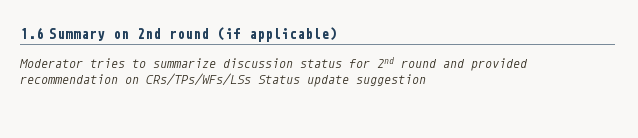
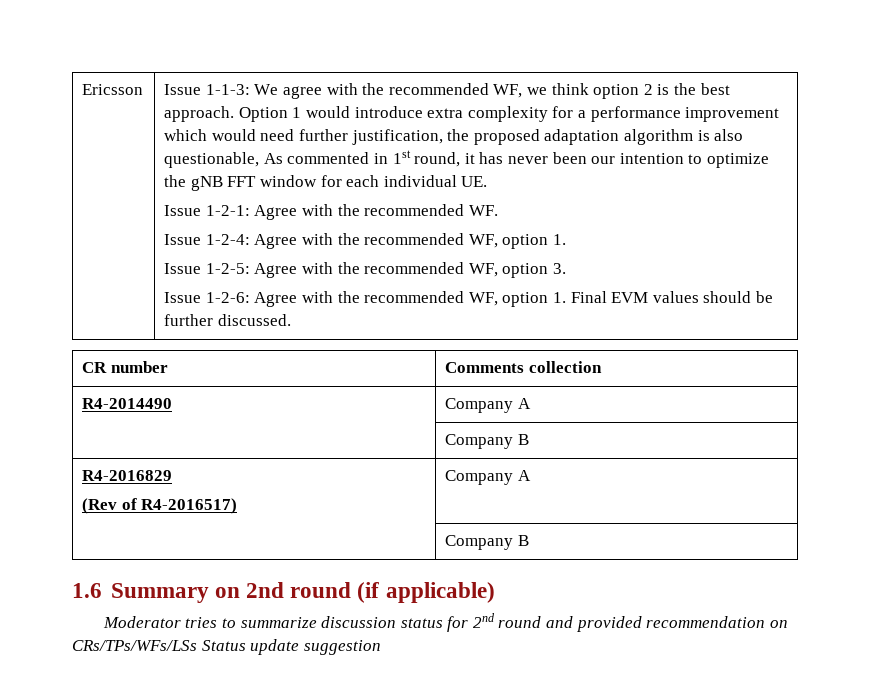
(20, 33) none -> [82,84,144,95] [164,83,730,99] [164,106,780,122] [164,129,744,145] [164,150,769,168] [164,175,488,191] [164,204,498,220] [164,233,567,249] [164,262,567,278] [164,291,773,307] [164,314,291,326] [82,361,168,373] [445,361,602,373] [82,398,173,409] [445,398,531,413] [445,434,529,449] [82,470,173,481] [82,498,238,514] [445,470,531,485] [445,535,529,550] Ericsson | Issue 1-1-3: We agree with the recommended WF, we think option 2 is the best approach. Option 1 would introduce extra complexity for a performance improvement which would need further justification, the proposed adaptation algorithm is also questionable, As commented in 1st round, it has never been our intention to optimize the gNB FFT window for each individual UE. // Issue 1-2-1: Agree with the recommended WF. // Issue 1-2-4: Agree with the recommended WF, option 1. // Issue 1-2-5: Agree with the recommended WF, option 3. // Issue 1-2-6: Agree with the recommended WF, option 1. Final EVM values should be further discussed. // CR number | Comments collection // R4-2014490 | Company A // | Company B // R4-2016829 // (Rev of R4-2016517) | Company A // | Company B //

